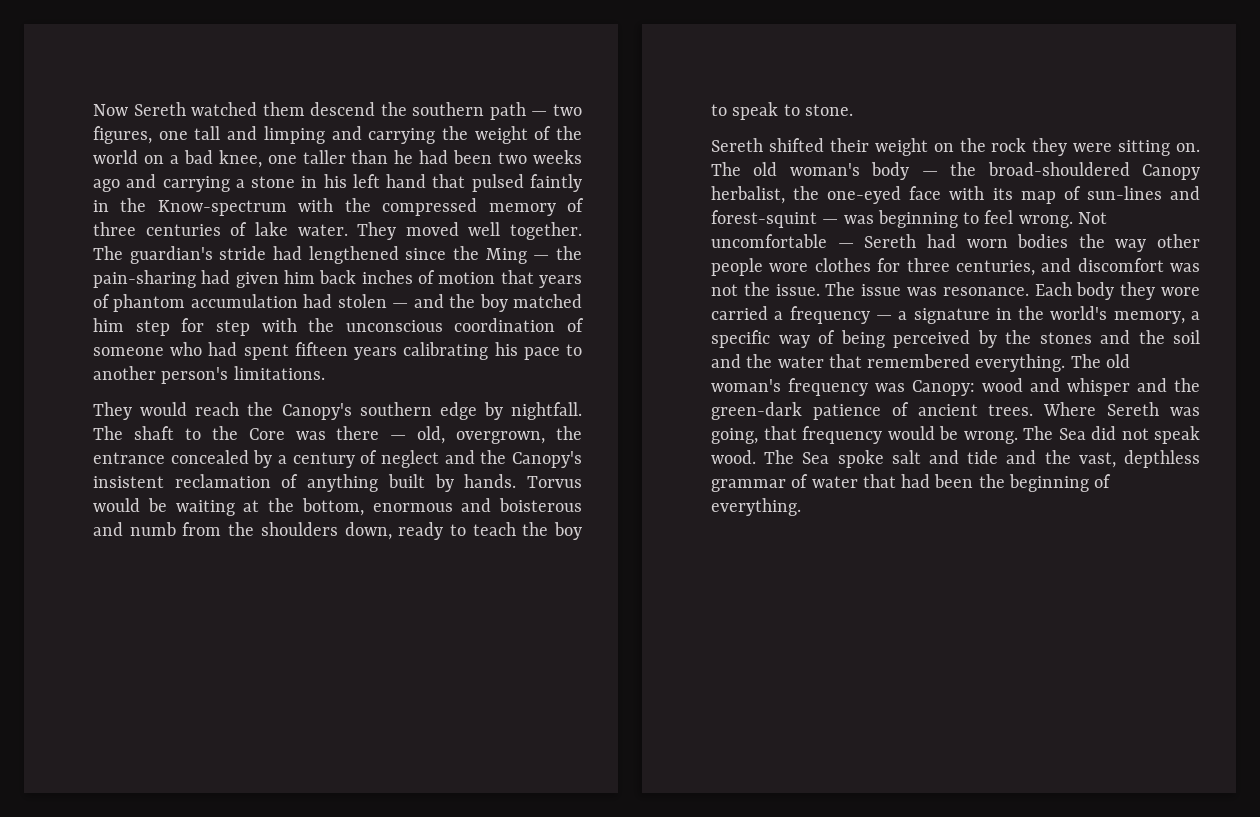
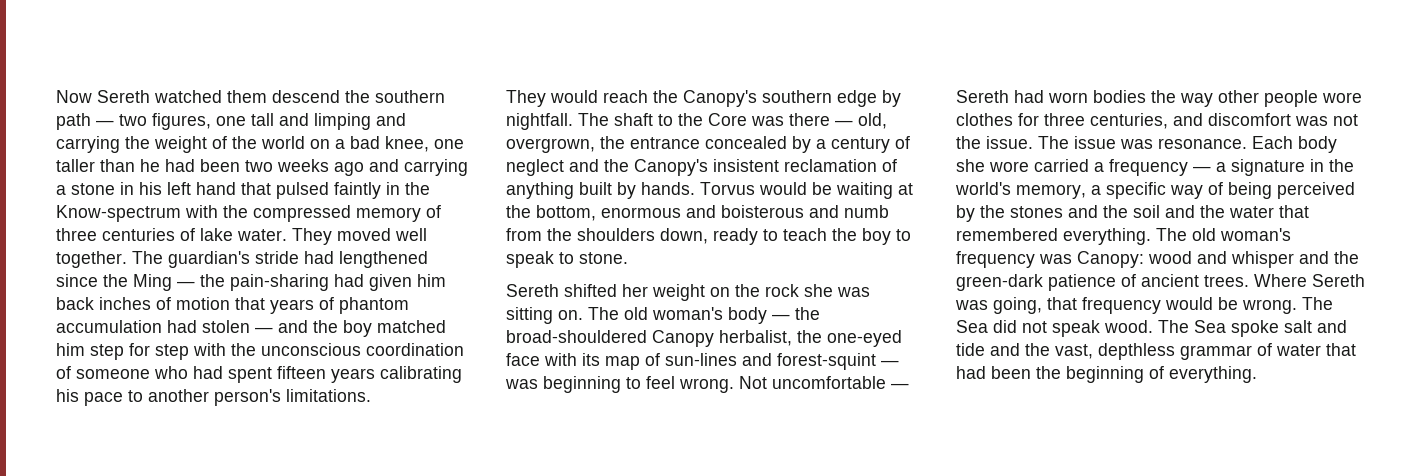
[829,138,869,152] their -> [622,284,648,297] her
[1032,138,1113,156] they were -> [804,284,870,297] she was
[1120,282,1156,300] they -> [956,159,985,172] she

